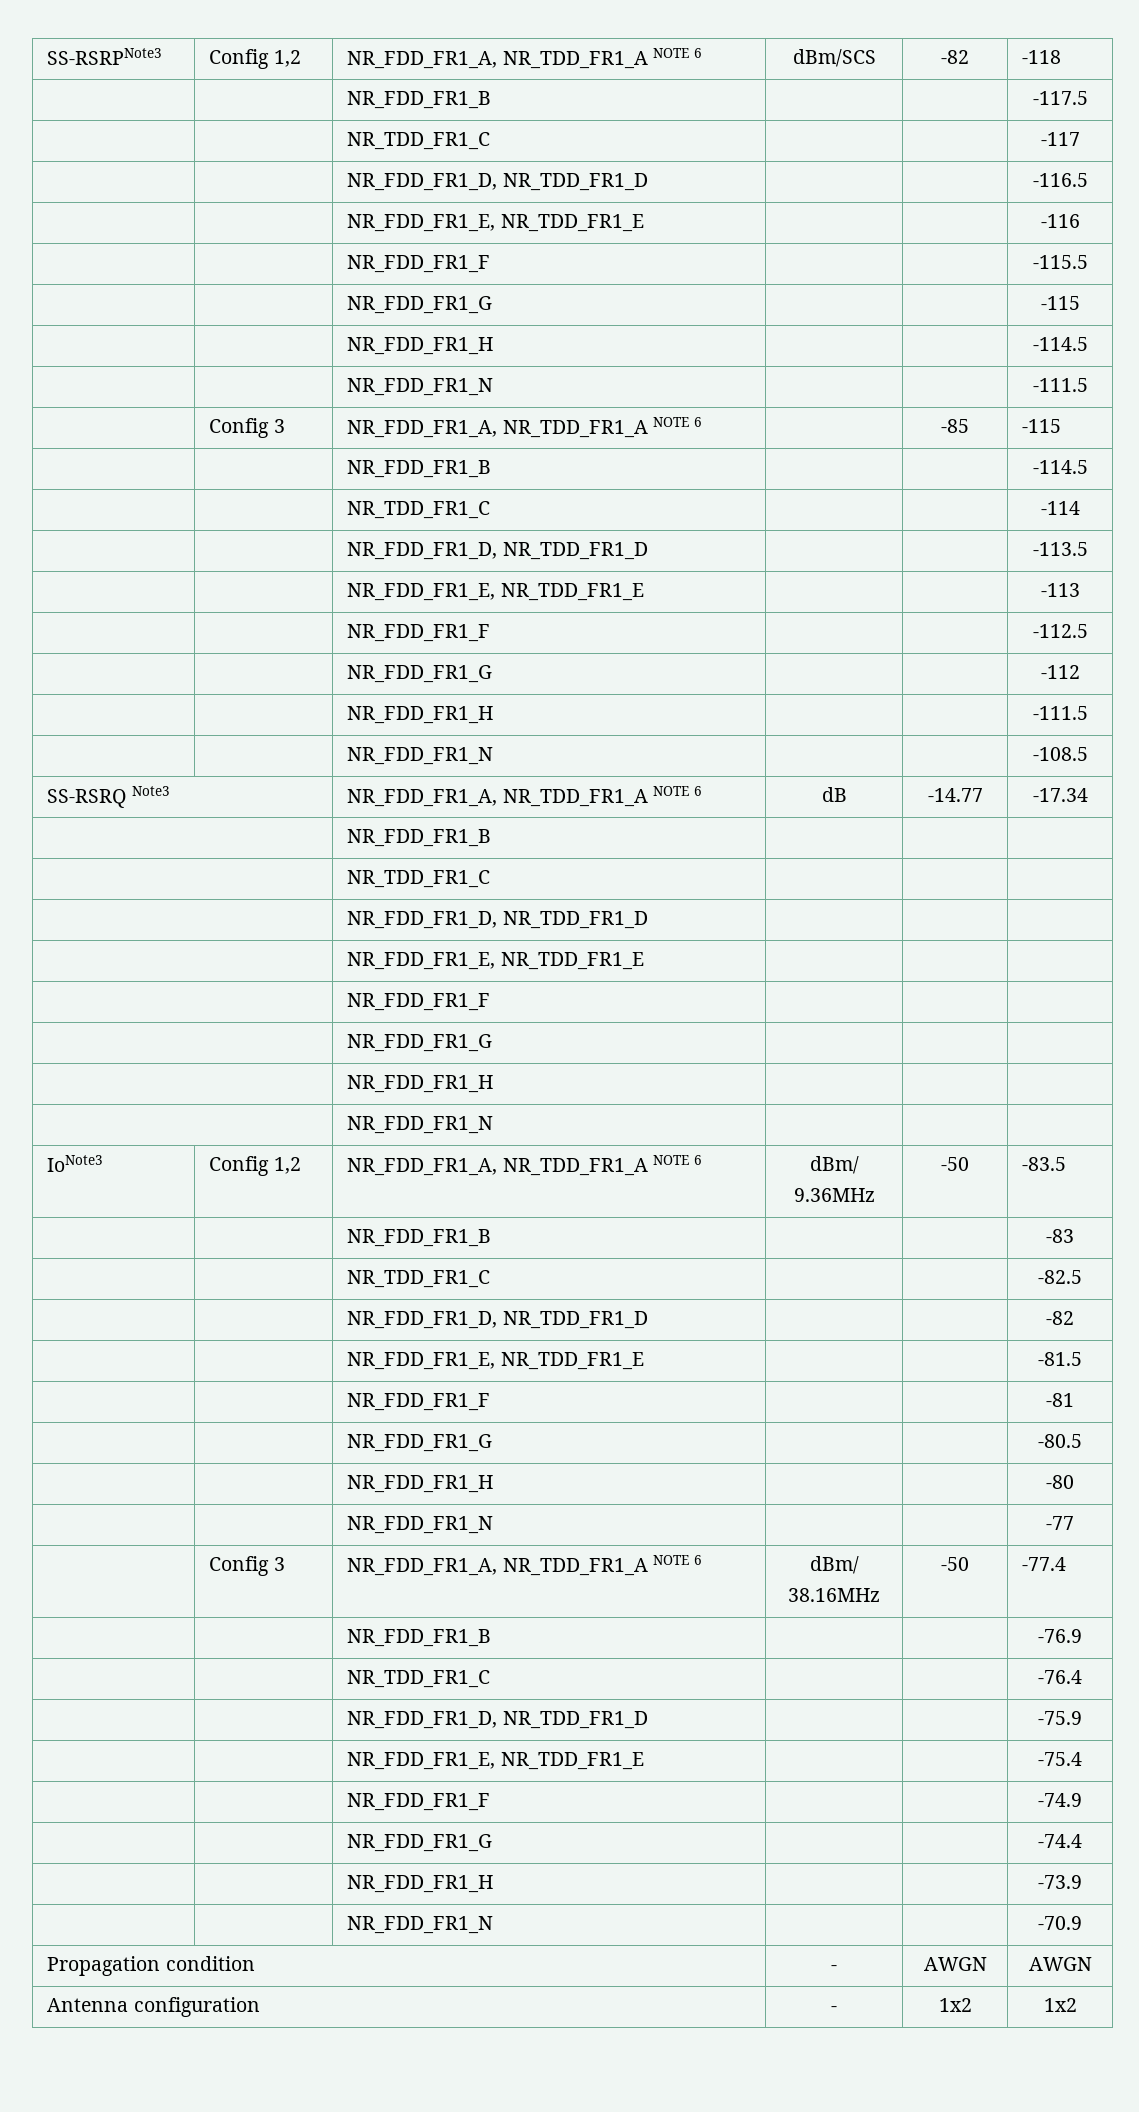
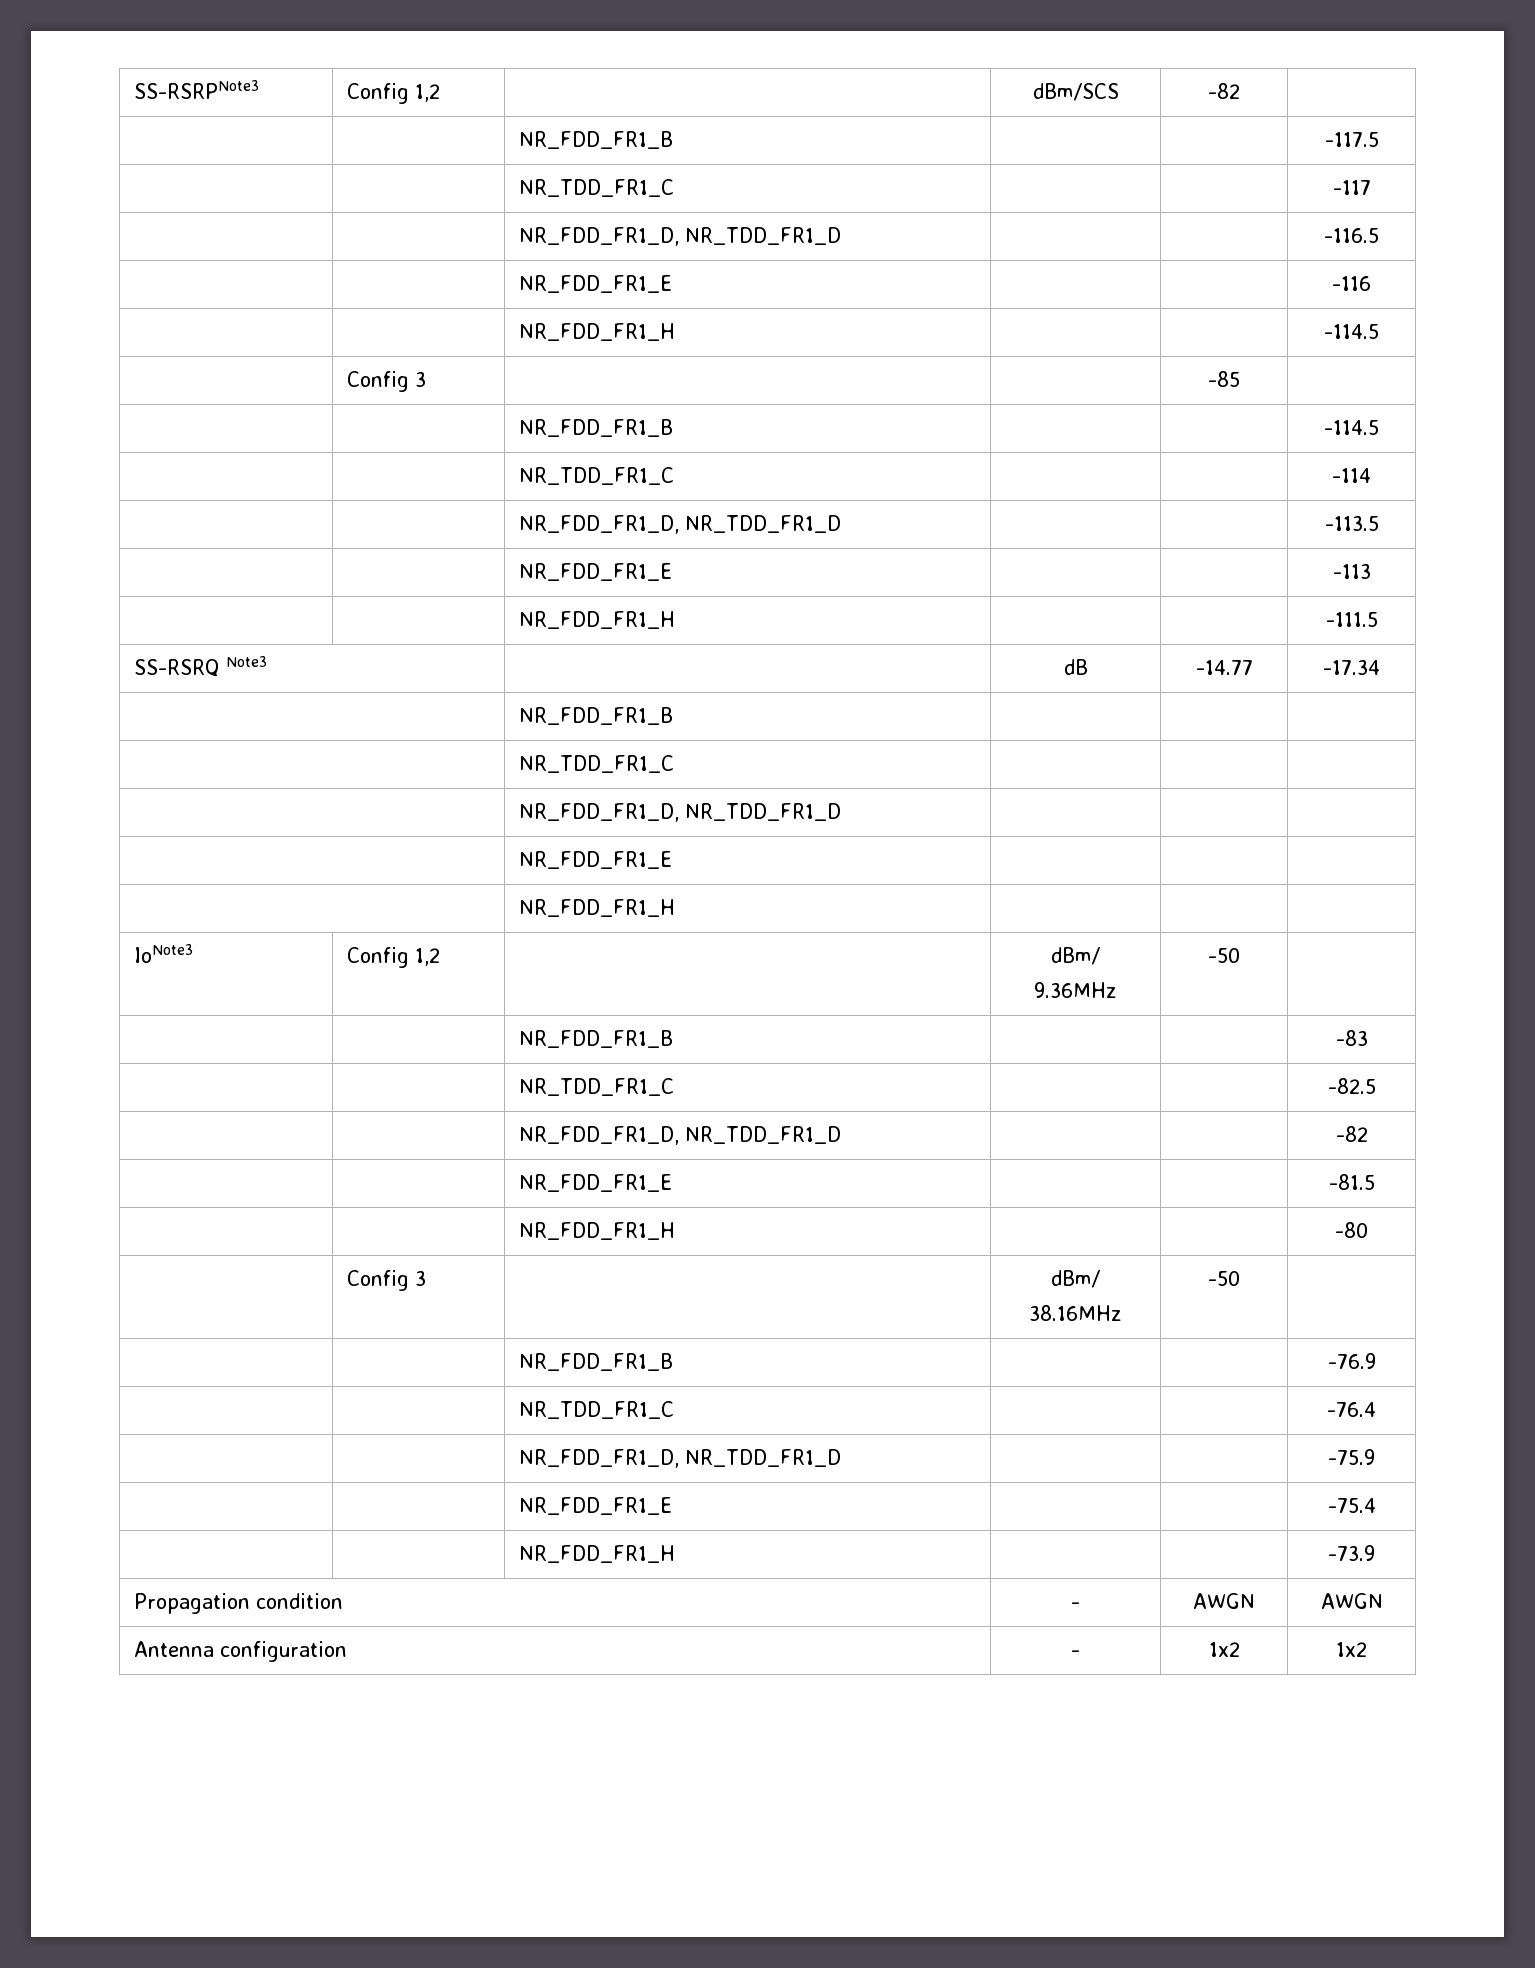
[347,48,703,69] NR_FDD_FR1_A, NR_TDD_FR1_A NOTE 6 -> (440, 93) none
[1022,50,1062,64] -118 -> (1240, 91) none
[347,214,644,232] NR_FDD_FR1_E, NR_TDD_FR1_E -> [518,275,672,293] NR_FDD_FR1_E
[347,255,491,273] [1032,255,1088,269] [347,296,493,314] [1040,296,1080,310] // | | NR_FDD_FR1_F | | | -115.5 // | | NR_FDD_FR1_G | | | -115 -> (1371, 283) none
[347,378,494,396] [1032,378,1088,392] [209,418,285,438] [347,417,703,438] // | | NR_FDD_FR1_N | | | -111.5 // | Config 3 | NR_FDD_FR1_A, NR_TDD_FR1_A NOTE 6 -> [346,371,426,392] // | Config 3 |
[1022,419,1062,433] -115 -> (1240, 379) none
[347,583,644,601] NR_FDD_FR1_E, NR_TDD_FR1_E -> [518,563,672,581] NR_FDD_FR1_E
[347,624,491,642] [1032,624,1088,638] [347,665,493,683] [1040,665,1080,679] // | | NR_FDD_FR1_F | | | -112.5 // | | NR_FDD_FR1_G | | | -112 -> (1371, 571) none
[347,747,494,765] [1032,747,1088,761] // | | NR_FDD_FR1_N | | | -108.5 -> (1378, 619) none
[347,786,703,807] NR_FDD_FR1_A, NR_TDD_FR1_A NOTE 6 -> (267, 661) none
[347,952,644,970] [347,993,491,1011] [347,1034,493,1052] [347,1075,494,1093] [347,1116,494,1134] NR_FDD_FR1_E, NR_TDD_FR1_E | | | // | NR_FDD_FR1_F | | | // | NR_FDD_FR1_G | | | // | NR_FDD_FR1_H | | | // | NR_FDD_FR1_N | | | -> [518,851,672,869] [518,899,675,917] NR_FDD_FR1_E | | | // | NR_FDD_FR1_H | | |
[347,1155,703,1176] NR_FDD_FR1_A, NR_TDD_FR1_A NOTE 6 -> (440, 957) none
[1022,1157,1067,1171] -83.5 -> (1240, 955) none
[347,1352,644,1370] NR_FDD_FR1_E, NR_TDD_FR1_E -> [518,1174,672,1192] NR_FDD_FR1_E
[347,1393,491,1411] [1046,1393,1074,1407] [347,1434,493,1452] [1038,1434,1082,1448] // | | NR_FDD_FR1_F | | | -81 // | | NR_FDD_FR1_G | | | -80.5 -> (1375, 1182) none
[347,1516,494,1534] [1046,1516,1074,1530] [209,1556,285,1576] [347,1555,703,1576] // | | NR_FDD_FR1_N | | | -77 // | Config 3 | NR_FDD_FR1_A, NR_TDD_FR1_A NOTE 6 -> [346,1270,426,1291] // | Config 3 |
[1022,1557,1067,1571] -77.4 -> (1240, 1278) none
[347,1752,644,1770] NR_FDD_FR1_E, NR_TDD_FR1_E -> [518,1497,672,1515] NR_FDD_FR1_E
[347,1793,491,1811] [1038,1793,1082,1807] [347,1834,493,1852] [1038,1834,1082,1848] // | | NR_FDD_FR1_F | | | -74.9 // | | NR_FDD_FR1_G | | | -74.4 -> (1376, 1505) none
[347,1916,494,1934] [1038,1916,1082,1930] // | | NR_FDD_FR1_N | | | -70.9 -> (1375, 1553) none

